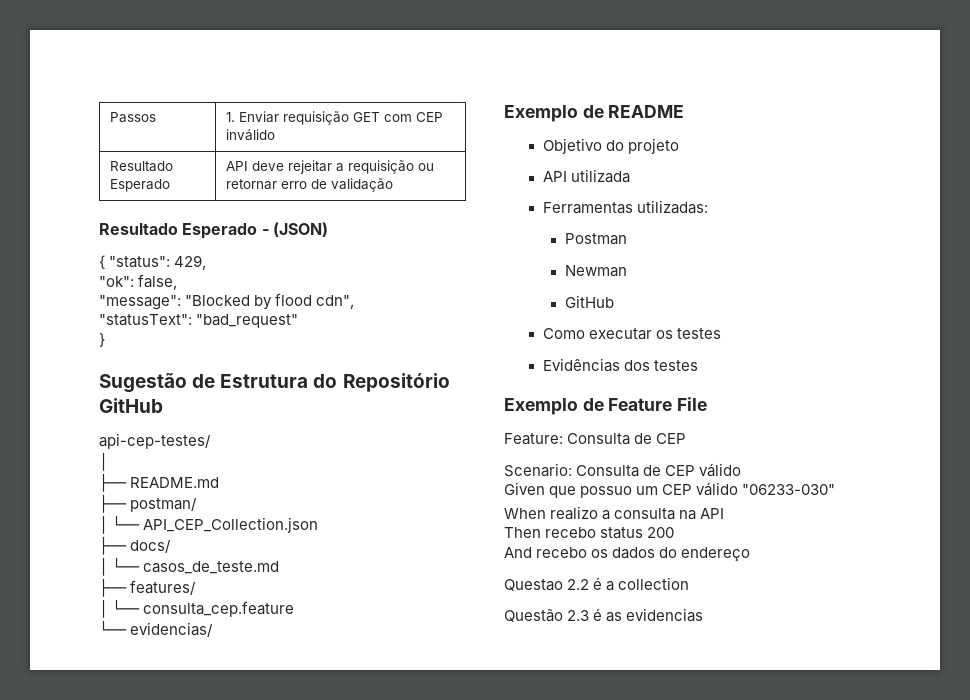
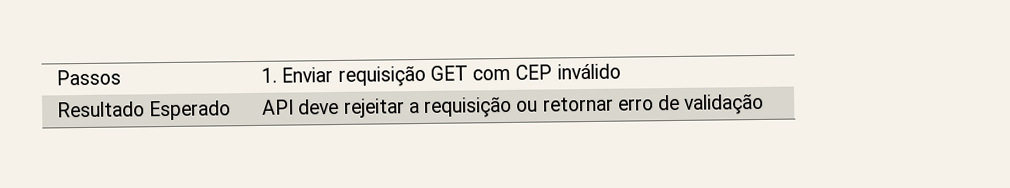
[99,222,328,239] [99,255,207,270] [99,274,178,290] [99,293,355,310] [99,314,299,328] [99,333,105,347] [99,373,450,393] [99,398,163,413] [99,433,211,449] [99,452,108,471] [99,473,220,492] [99,494,198,513] [99,515,319,534] [99,536,172,555] [99,557,280,576] [99,578,197,597] [99,599,295,618] [99,620,214,637] [504,105,685,122] [542,138,679,154] [542,169,630,183] [542,200,708,214] [564,233,627,245] [564,265,627,277] [564,295,614,308] [542,328,721,340] [542,358,698,372] [504,397,708,415] [504,433,687,445] [504,463,742,477] [504,482,836,498] [504,506,725,520] [504,527,675,539] [504,547,751,561] [504,577,690,591] [504,608,704,622] // Resultado Esperado - (JSON) // { "status": 429, // "ok": false, // "message": "Blocked by flood cdn", // "statusText": "bad_request" // } // Sugestão de Estrutura do Repositório GitHub // api-cep-testes/ // │ // ├── README.md // ├── postman/ // │ └── API_CEP_Collection.json // ├── docs/ // │ └── casos_de_teste.md // ├── features/ // │ └── consulta_cep.feature // └── evidencias/ // Exemplo de README // Objetivo do projeto // API utilizada // Ferramentas utilizadas: // Postman // Newman // GitHub // Como executar os testes // Evidências dos testes // Exemplo de Feature File // Feature: Consulta de CEP // Scenario: Consulta de CEP válido // Given que possuo um CEP válido "06233-030" // When realizo a consulta na API // Then recebo status 200 // And recebo os dados do endereço // Questao 2.2 é a collection // Questão 2.3 é as evidencias -> (765, 104) none

